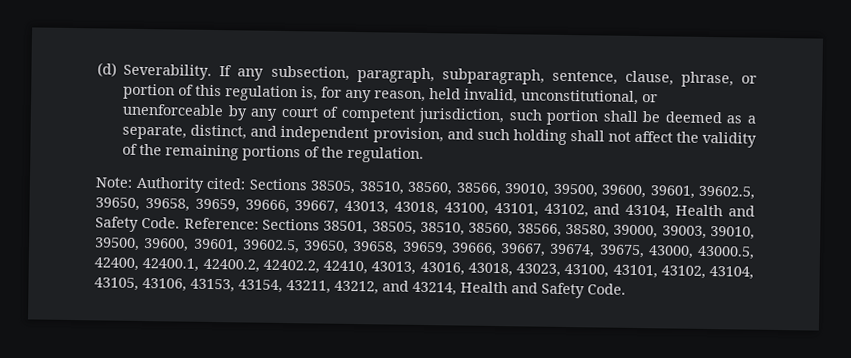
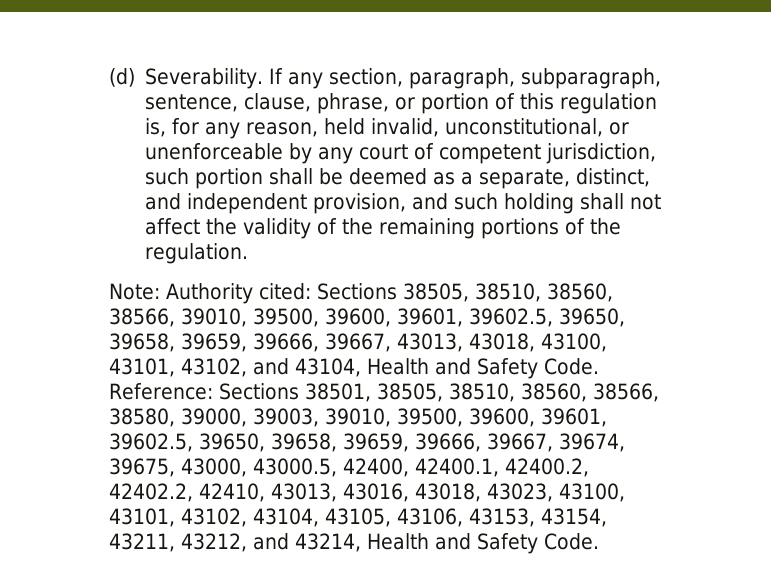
[270,65,350,81] subsection, -> [329,68,404,87] section,

